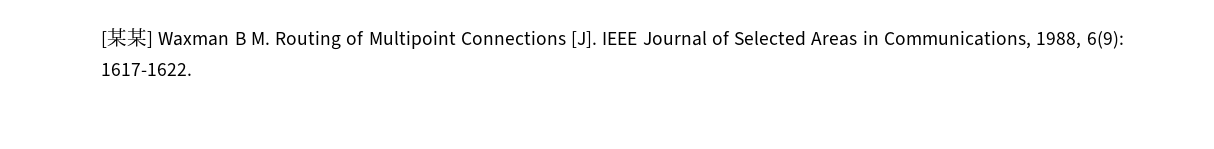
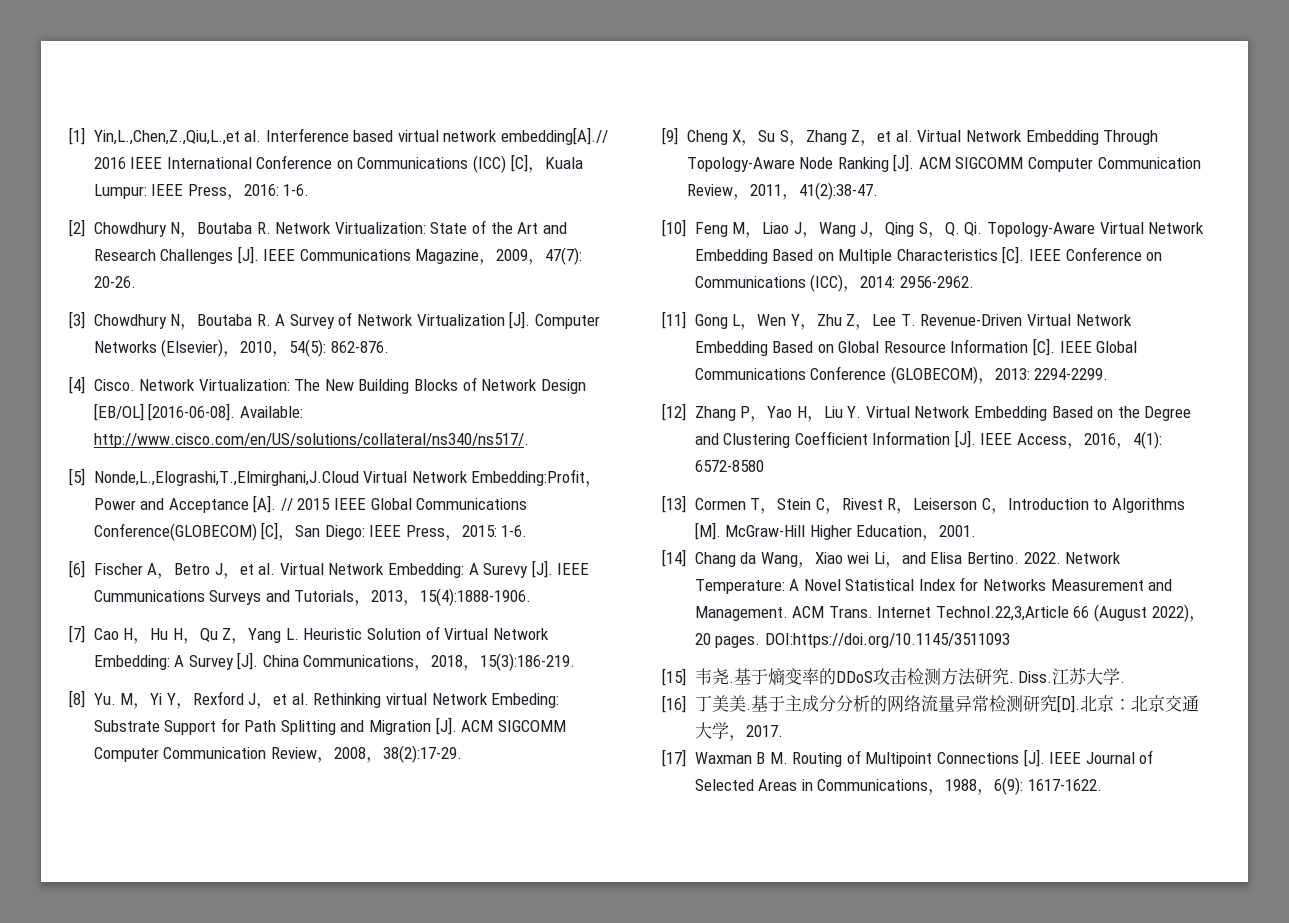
[101,28,153,48] [某某] -> [69,127,609,145] [93,154,583,173] [93,184,310,200] [69,219,567,238] [93,246,583,265] [93,276,136,288] [69,311,600,330] [93,339,389,357] [69,376,586,394] [93,403,303,421] [93,433,529,448] [69,468,603,487] [93,495,528,513] [93,522,528,541] [69,560,590,579] [93,588,532,606] [69,625,549,644] [93,652,576,671] [69,690,560,709] [93,717,566,735] [93,745,462,763] [662,127,1159,146] [686,154,1201,172] [686,182,878,200] [662,219,1205,238] [694,246,1163,264] [694,274,974,292] [662,311,1132,330] [694,338,1138,356] [694,366,1109,384] [662,403,1192,422] [694,430,1163,449] [694,460,764,472] [662,495,1186,514] [694,522,977,541] [662,549,1122,568] [694,577,1173,594] [694,604,1206,622] [694,633,1010,648] [662,668,1126,686] [662,695,1199,713] [694,722,783,741] [662,749,686,767] [1] Yin,L.,Chen,Z.,Qiu,L.,et al. Interference based virtual network embedding[A].// 2016 IEEE International Conference on Communications (ICC) [C]，Kuala Lumpur: IEEE Press，2016: 1-6. // [2] Chowdhury N，Boutaba R. Network Virtualization: State of the Art and Research Challenges [J]. IEEE Communications Magazine，2009，47(7): 20-26. // [3] Chowdhury N，Boutaba R. A Survey of Network Virtualization [J]. Computer Networks (Elsevier)，2010，54(5): 862-876. // [4] Cisco. Network Virtualization: The New Building Blocks of Network Design [EB/OL] [2016-06-08]. Available: http://www.cisco.com/en/US/solutions/collateral/ns340/ns517/. // [5] Nonde,L.,Elograshi,T.,Elmirghani,J.Cloud Virtual Network Embedding:Profit，Power and Acceptance [A]. // 2015 IEEE Global Communications Conference(GLOBECOM) [C]，San Diego: IEEE Press，2015: 1-6. // [6] Fischer A，Betro J，et al. Virtual Network Embedding: A Surevy [J]. IEEE Cummunications Surveys and Tutorials，2013，15(4):1888-1906. // [7] Cao H，Hu H，Qu Z，Yang L. Heuristic Solution of Virtual Network Embedding: A Survey [J]. China Communications，2018，15(3):186-219. // [8] Yu. M，Yi Y，Rexford J，et al. Rethinking virtual Network Embeding: Substrate Support for Path Splitting and Migration [J]. ACM SIGCOMM Computer Communication Review，2008，38(2):17-29. // [9] Cheng X，Su S，Zhang Z，et al. Virtual Network Embedding Through Topology-Aware Node Ranking [J]. ACM SIGCOMM Computer Communication Review，2011，41(2):38-47. // [10] Feng M，Liao J，Wang J，Qing S，Q. Qi. Topology-Aware Virtual Network Embedding Based on Multiple Characteristics [C]. IEEE Conference on Communications (ICC)，2014: 2956-2962. // [11] Gong L，Wen Y，Zhu Z，Lee T. Revenue-Driven Virtual Network Embedding Based on Global Resource Information [C]. IEEE Global Communications Conference (GLOBECOM)，2013: 2294-2299. // [12] Zhang P，Yao H，Liu Y. Virtual Network Embedding Based on the Degree and Clustering Coefficient Information [J]. IEEE Access，2016，4(1): 6572-8580 // [13] Cormen T，Stein C，Rivest R，Leiserson C，Introduction to Algorithms [M]. McGraw-Hill Higher Education，2001. // [14] Chang da Wang，Xiao wei Li，and Elisa Bertino. 2022. Network Temperature: A Novel Statistical Index for Networks Measurement and Management. ACM Trans. Internet Technol.22,3,Article 66 (August 2022)，20 pages. DOI:https://doi.org/10.1145/3511093 // [15]韦尧.基于熵变率的DDoS攻击检测方法研究. Diss.江苏大学. // [16]丁美美.基于主成分分析的网络流量异常检测研究[D].北京：北京交通大学，2017. // [17]
[883,30,1082,49] Communications, 1988, -> [817,779,995,795] Communications，1988，

